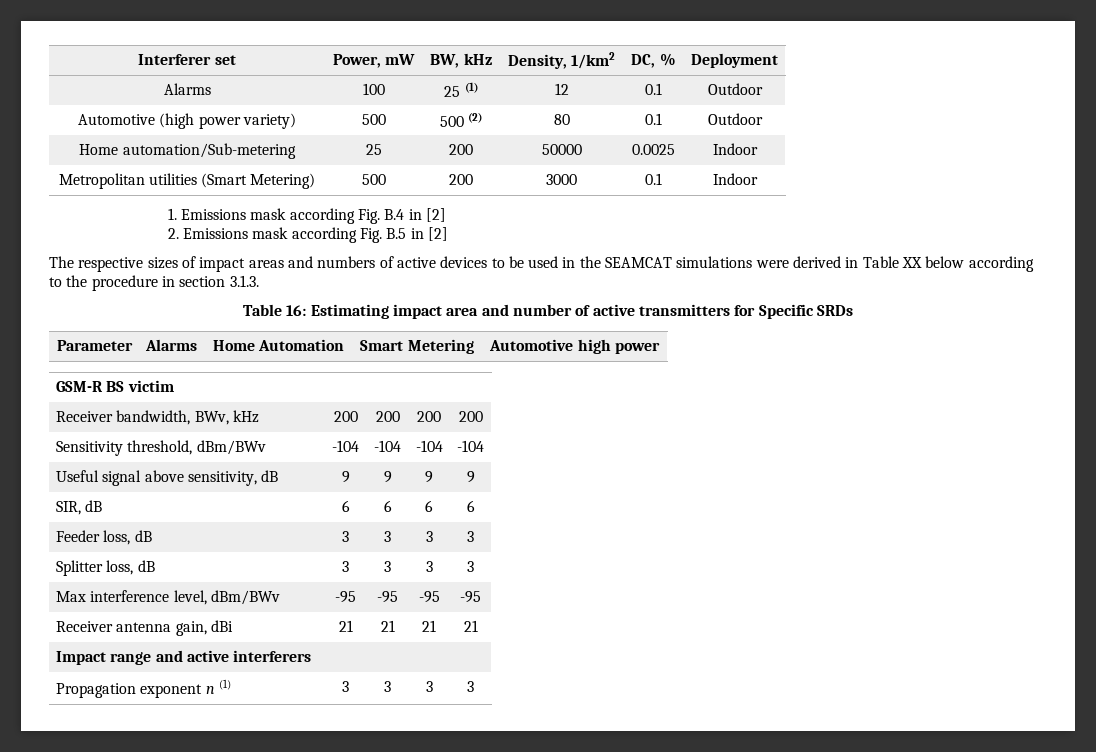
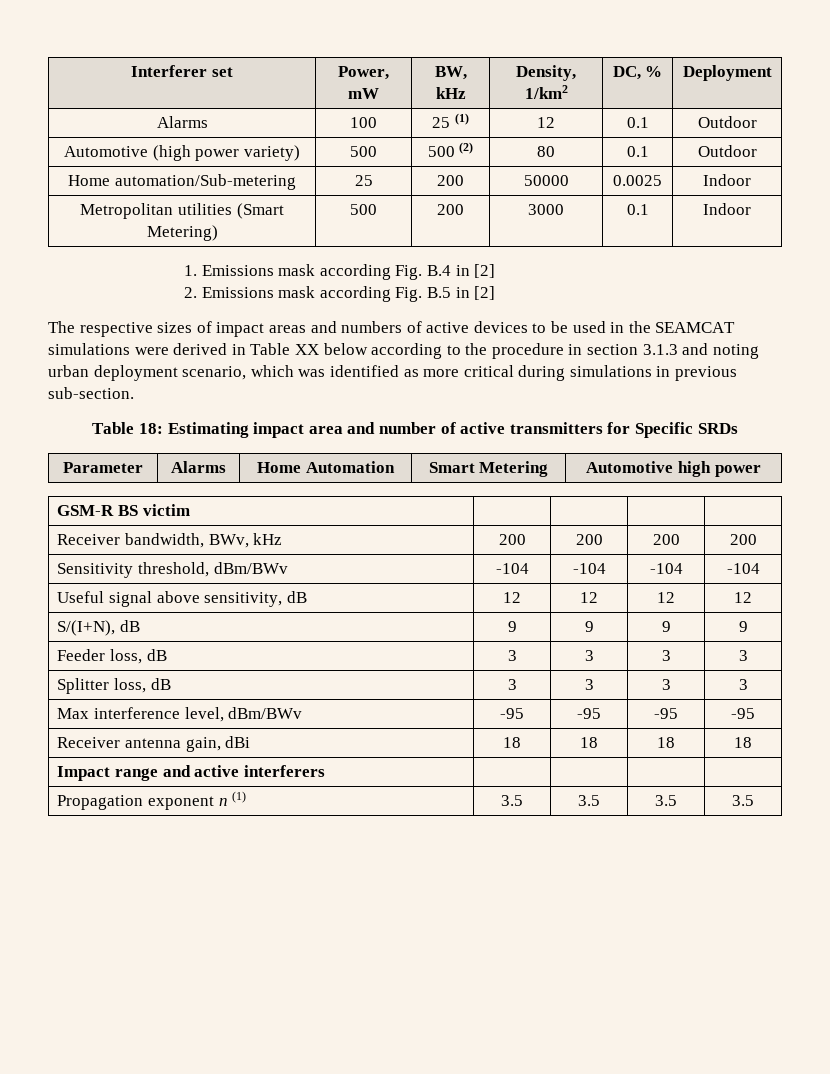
[229,275,259,287] [243,304,307,316] 3.1.3. // Table 16: -> [642,343,759,359] [48,365,738,381] [48,387,134,399] [92,422,164,434] 3.1.3 and noting urban deployment scenario, which was identified as more critical during simulations in previous sub-section. // Table 18:
[341,471,350,483] [383,471,392,483] [425,471,433,483] [466,471,475,483] [55,500,103,515] [341,500,350,512] [383,500,392,512] [425,500,433,512] [466,500,475,512] 9 | 9 | 9 | 9 // SIR, dB | 6 | 6 | 6 | 6 -> [503,592,521,603] [580,592,598,603] [657,592,675,603] [734,592,752,603] [57,620,140,636] [507,621,517,632] [584,621,594,632] [661,621,671,632] [738,621,748,632] 12 | 12 | 12 | 12 // S/(I+N), dB | 9 | 9 | 9 | 9
[338,620,353,632] [380,620,395,632] [422,620,436,632] [463,620,478,632] 21 | 21 | 21 | 21 -> [503,737,521,748] [580,737,598,748] [657,737,675,748] [734,737,752,748] 18 | 18 | 18 | 18
[342,681,349,692] [384,681,391,692] [425,681,433,692] [467,681,474,692] 3 | 3 | 3 | 3 -> [501,795,523,806] [578,795,600,806] [655,795,677,806] [732,795,754,806] 3.5 | 3.5 | 3.5 | 3.5

